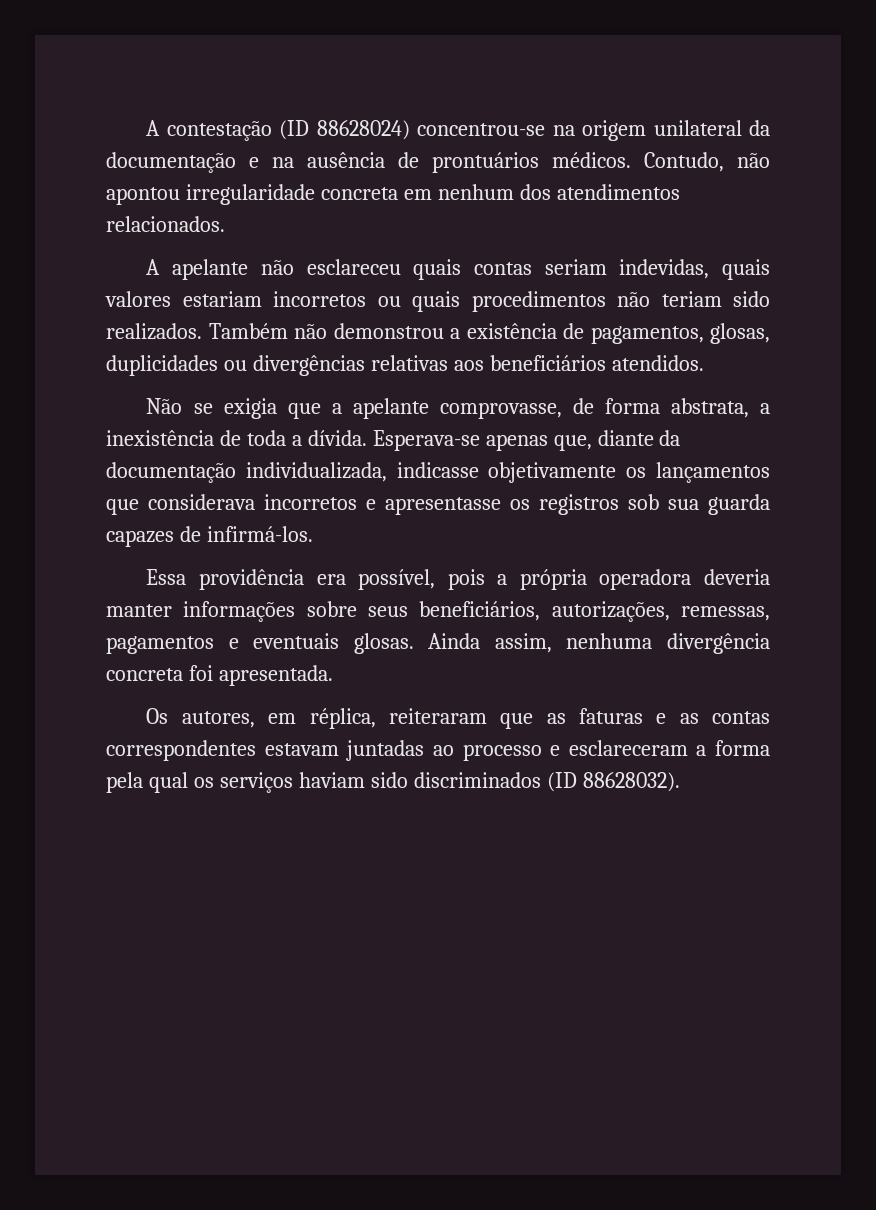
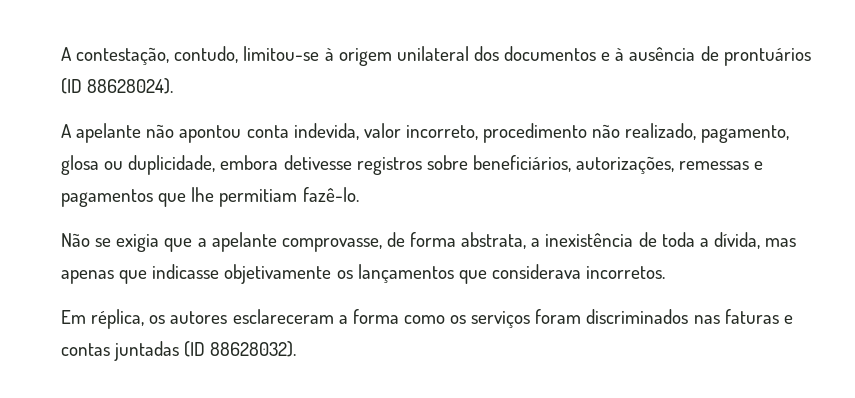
[146,120,771,141] [106,152,770,173] [106,184,680,205] [106,216,225,232] [146,259,771,280] [105,291,770,312] [106,323,770,344] [106,355,704,376] A contestação (ID 88628024) concentrou-se na origem unilateral da documentação e na ausência de prontuários médicos. Contudo, não apontou irregularidade concreta em nenhum dos atendimentos relacionados. // A apelante não esclareceu quais contas seriam indevidas, quais valores estariam incorretos ou quais procedimentos não teriam sido realizados. Também não demonstrou a existência de pagamentos, glosas, duplicidades ou divergências relativas aos beneficiários atendidos. -> [61,46,811,66] [61,78,174,94] [61,123,790,143] [61,155,764,175] [61,187,359,207] A contestação, contudo, limitou-se à origem unilateral dos documentos e à ausência de prontuários (ID 88628024). // A apelante não apontou conta indevida, valor incorreto, procedimento não realizado, pagamento, glosa ou duplicidade, embora detivesse registros sobre beneficiários, autorizações, remessas e pagamentos que lhe permitiam fazê-lo.
[307,430,681,451] [106,462,387,483] dívida. Esperava-se apenas que, diante da documentação individualizada, -> [713,232,797,249] [61,270,148,284] dívida, mas apenas que
[264,494,770,515] [106,526,313,547] [146,569,771,590] [106,601,770,622] [106,633,770,654] [106,665,333,686] [146,708,770,729] [106,740,770,761] [106,772,541,793] incorretos e apresentasse os registros sob sua guarda capazes de infirmá-los. // Essa providência era possível, pois a própria operadora deveria manter informações sobre seus beneficiários, autorizações, remessas, pagamentos e eventuais glosas. Ainda assim, nenhuma divergência concreta foi apresentada. // Os autores, em réplica, reiteraram que as faturas e as contas correspondentes estavam juntadas ao processo e esclareceram a forma pela qual os serviços haviam sido discriminados -> [586,266,666,279] [61,309,793,329] [61,341,180,361] incorretos. // Em réplica, os autores esclareceram a forma como os serviços foram discriminados nas faturas e contas juntadas

